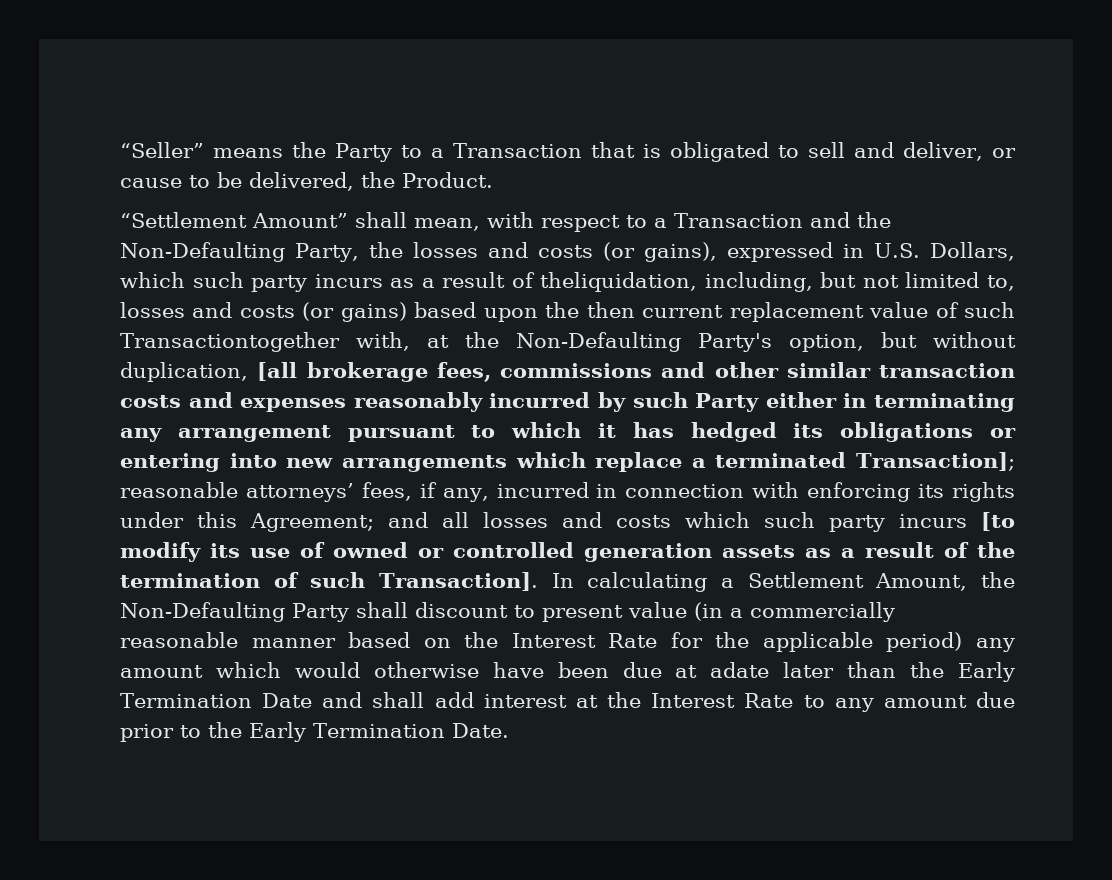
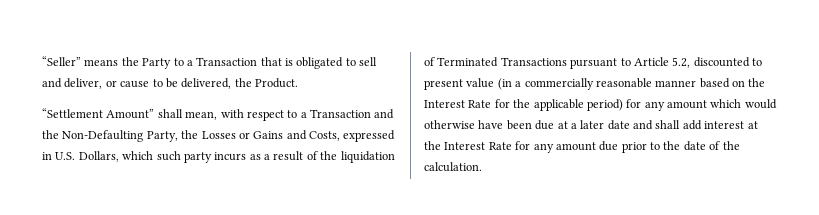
[412,242,718,262] losses and costs (or gains), -> [201,130,340,141] Losses or Gains and Costs,
[540,272,1016,292] [120,302,1015,322] [120,332,1016,352] [120,362,1015,382] [120,392,1016,412] [120,422,1016,442] [120,452,1015,472] [120,482,1016,502] [120,512,1015,532] [120,542,1015,562] [120,572,1016,592] [120,602,508,622] theliquidation, including, but not limited to, losses and costs (or gains) based upon the then current replacement value of such Transactiontogether with, at the Non-Defaulting Party's option, but without duplication, [all brokerage fees, commissions and other similar transaction costs and expenses reasonably incurred by such Party either in terminating any arrangement pursuant to which it has hedged its obligations or entering into new arrangements which replace a terminated Transaction]; reasonable attorneys’ fees, if any, incurred in connection with enforcing its rights under this Agreement; and all losses and costs which such party incurs [to modify its use of owned or controlled generation assets as a result of the termination of such Transaction]. In calculating a Settlement Amount, the Non-Defaulting Party shall discount -> [320,151,395,163] [424,57,750,69] the liquidation of Terminated Transactions pursuant to Article 5.2, discounted
(963, 642) none -> [626,99,642,108] for
[710,662,1015,682] [120,693,313,708] adate later than the Early Termination Date -> [570,120,630,130] a later date
[803,695,825,708] to -> [515,141,531,150] for
[249,722,509,742] Early Termination Date. -> [683,141,740,151] [424,162,482,172] date of the calculation.

